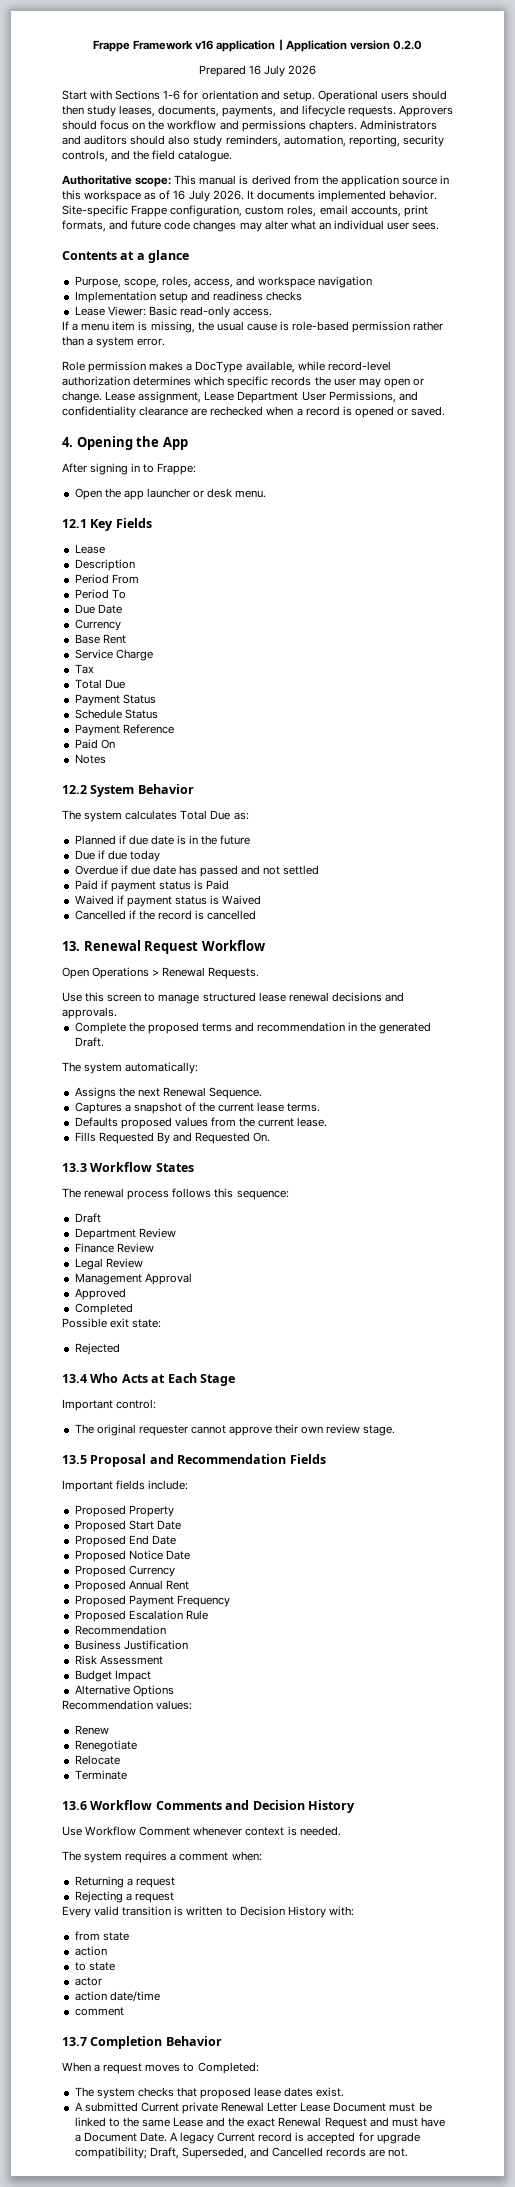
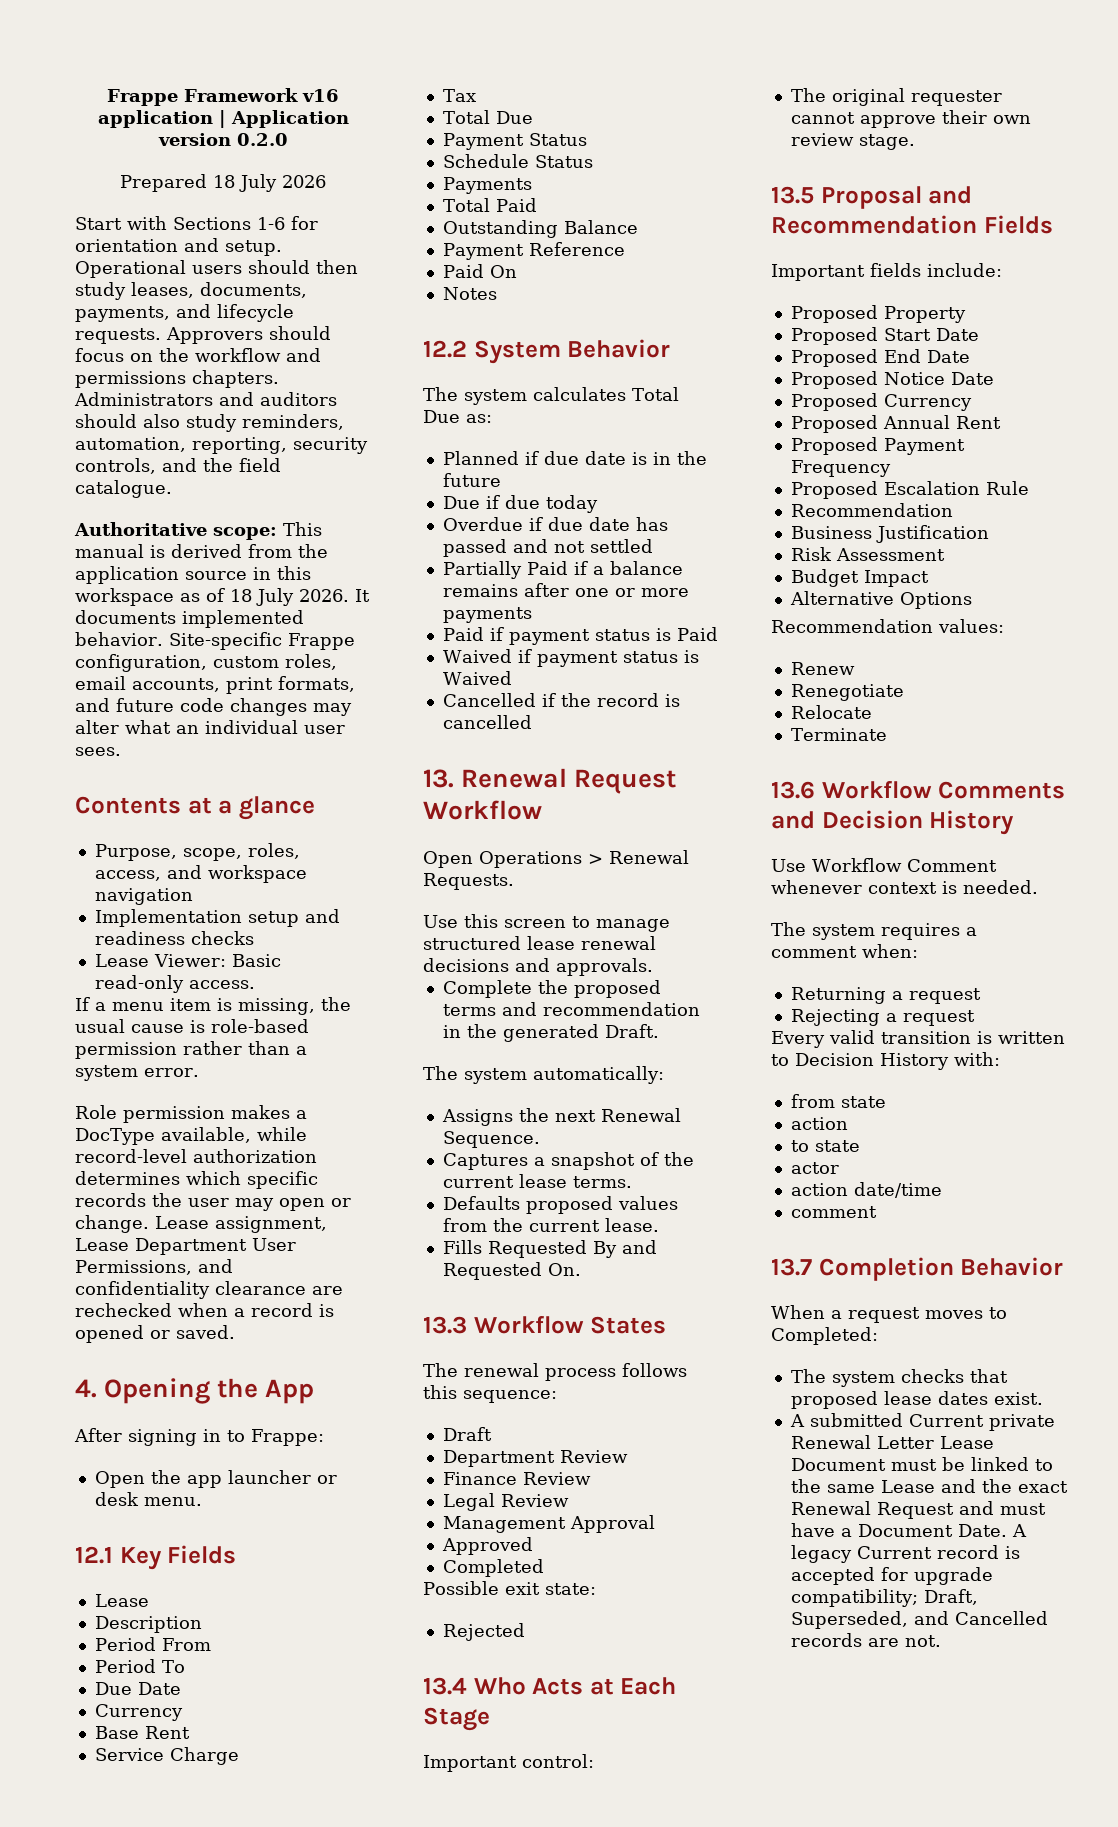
[248,65,261,75] 16 -> [213,175,235,188] 18
[173,190,186,200] 16 -> [230,589,252,602] 18
(158, 714) none -> [442,177,532,194] [442,198,537,212] [442,220,638,238] // Payments // Total Paid // Outstanding Balance
(320, 870) none -> [442,561,683,579] [442,583,689,597] [442,607,532,623] // Partially Paid if a balance remains after one or more payments

